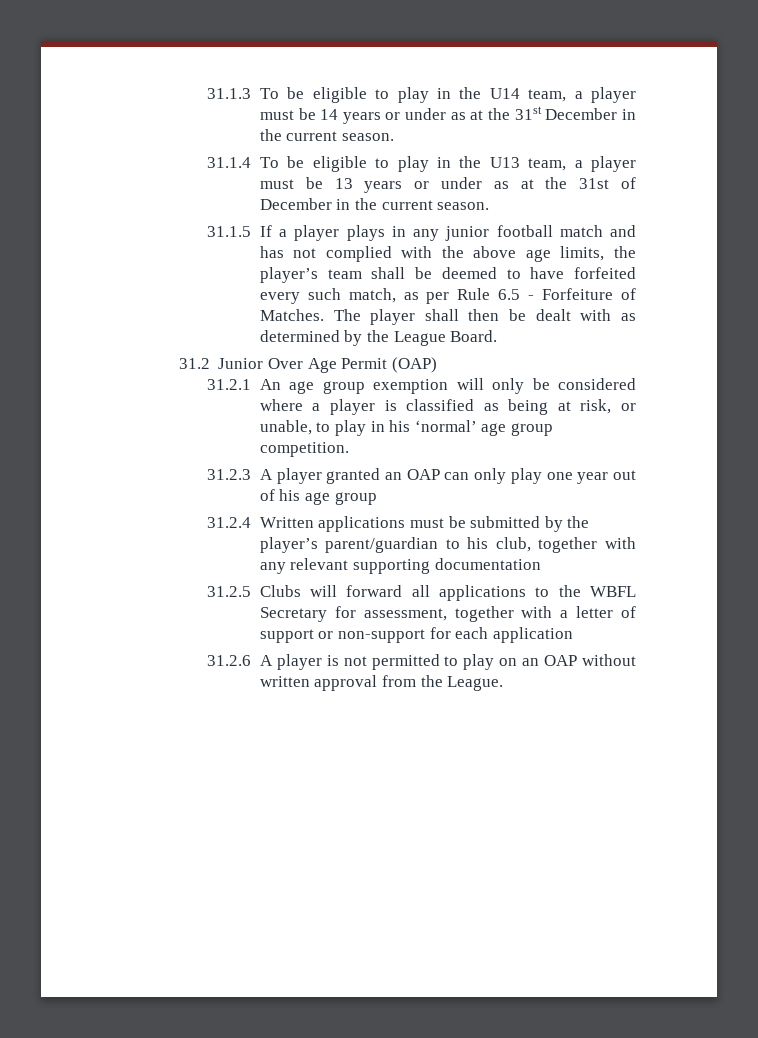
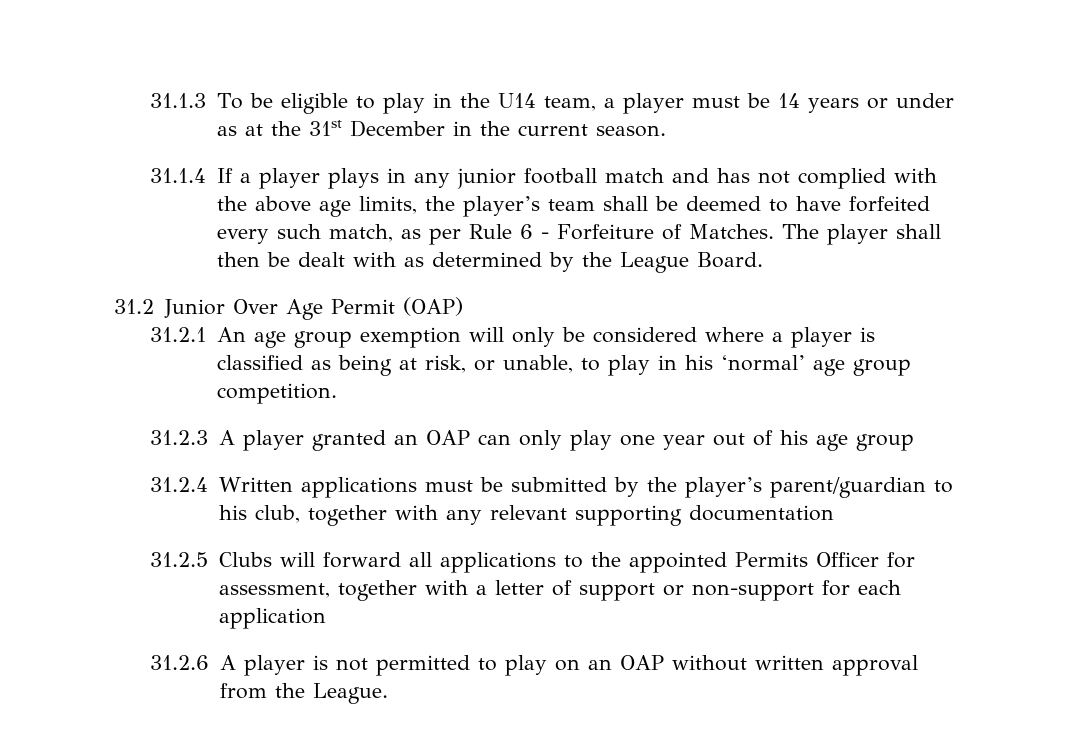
[259,156,637,172] [259,177,636,193] [259,198,490,210] [207,226,252,237] To be eligible to play in the U13 team, a player must be 13 years or under as at the 31st of December in the current season. // 31.1.5 -> (206, 175) none
[498,289,521,300] 6.5 -> [519,224,533,239] 6
[590,586,636,597] [259,607,327,622] WBFL Secretary -> [628,552,879,573] appointed Permits Officer

